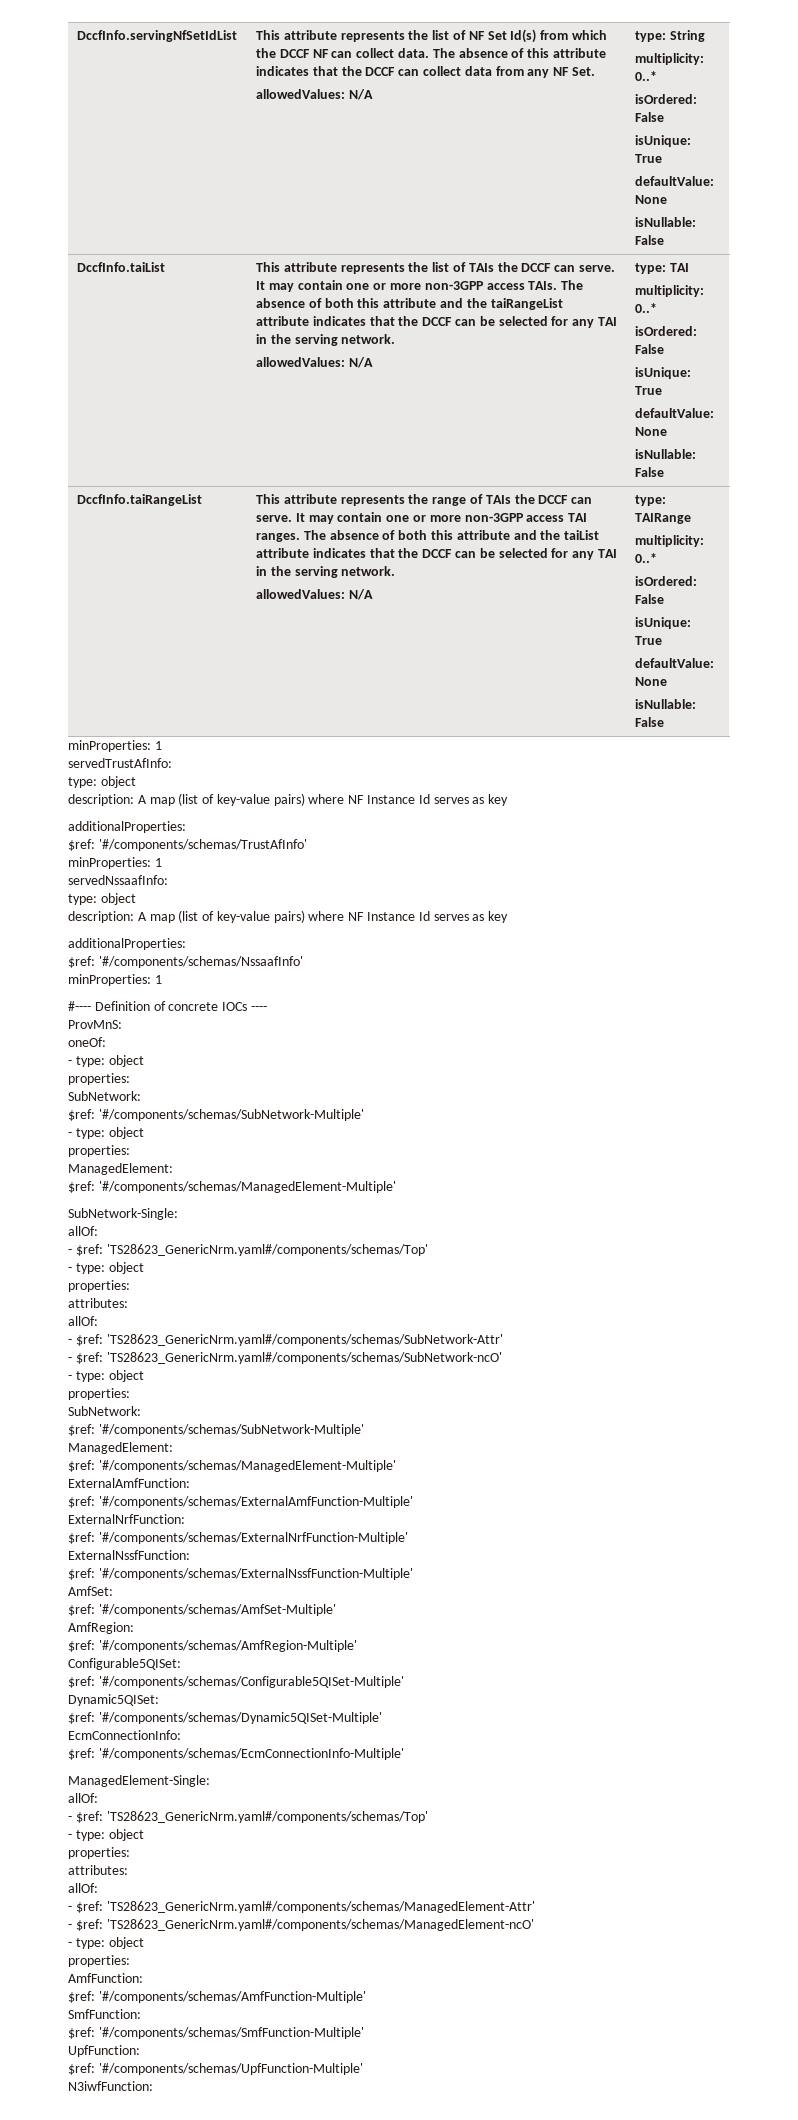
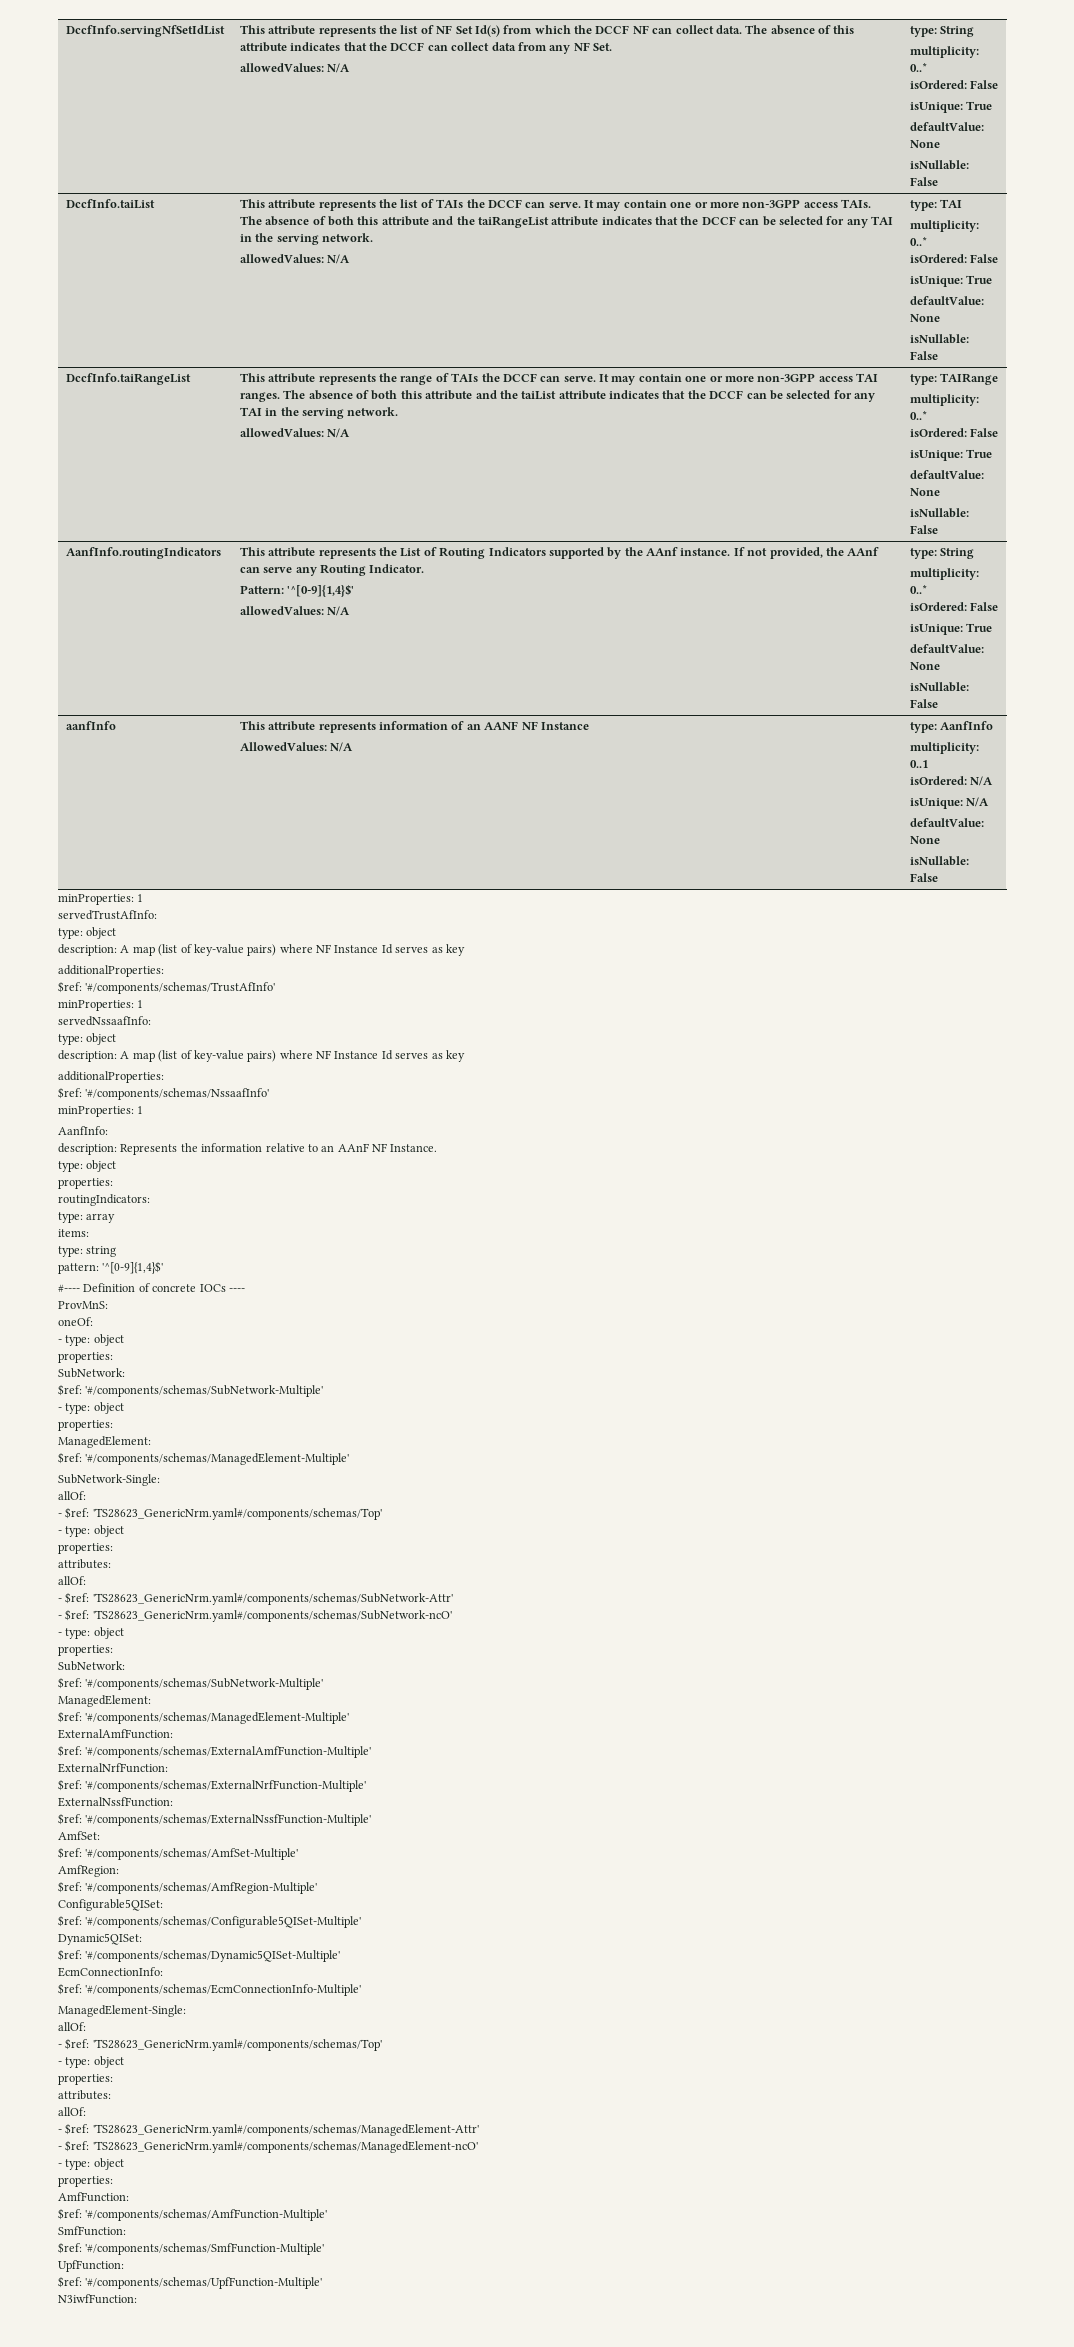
(665, 722) none -> [65,547,221,559] [239,547,880,559] [239,564,425,576] [239,584,355,597] [239,606,351,616] [909,548,975,559] [909,568,979,580] [909,585,927,594] [909,602,999,611] [909,623,993,635] [909,644,984,653] [909,662,940,670] [909,682,969,692] [909,699,938,708] [65,721,116,730] [239,721,589,733] [239,742,354,752] [909,721,994,733] [909,742,979,754] [909,760,928,768] [909,776,994,786] [909,797,990,809] [909,818,984,827] [909,836,940,844] [909,856,969,866] [909,873,938,882] // AanfInfo.routingIndicators | This attribute represents the List of Routing Indicators supported by the AAnf instance. If not provided, the AAnf can serve any Routing Indicator. // Pattern: '^[0-9]{1,4}$' // allowedValues: N/A | type: String // multiplicity: 0..* // isOrdered: False // isUnique: True // defaultValue: None // isNullable: False // aanfInfo | This attribute represents information of an AANF NF Instance // AllowedValues: N/A | type: AanfInfo // multiplicity: 0..1 // isOrdered: N/A // isUnique: N/A // defaultValue: None // isNullable: False
(162, 979) none -> [58,1126,108,1135] [58,1143,438,1155] [58,1160,117,1172] [58,1178,113,1189] [58,1194,150,1206] [58,1212,116,1223] [58,1229,89,1237] [58,1246,117,1257] [58,1261,164,1274] // AanfInfo: // description: Represents the information relative to an AAnF NF Instance. // type: object // properties: // routingIndicators: // type: array // items: // type: string // pattern: '^[0-9]{1,4}$'

